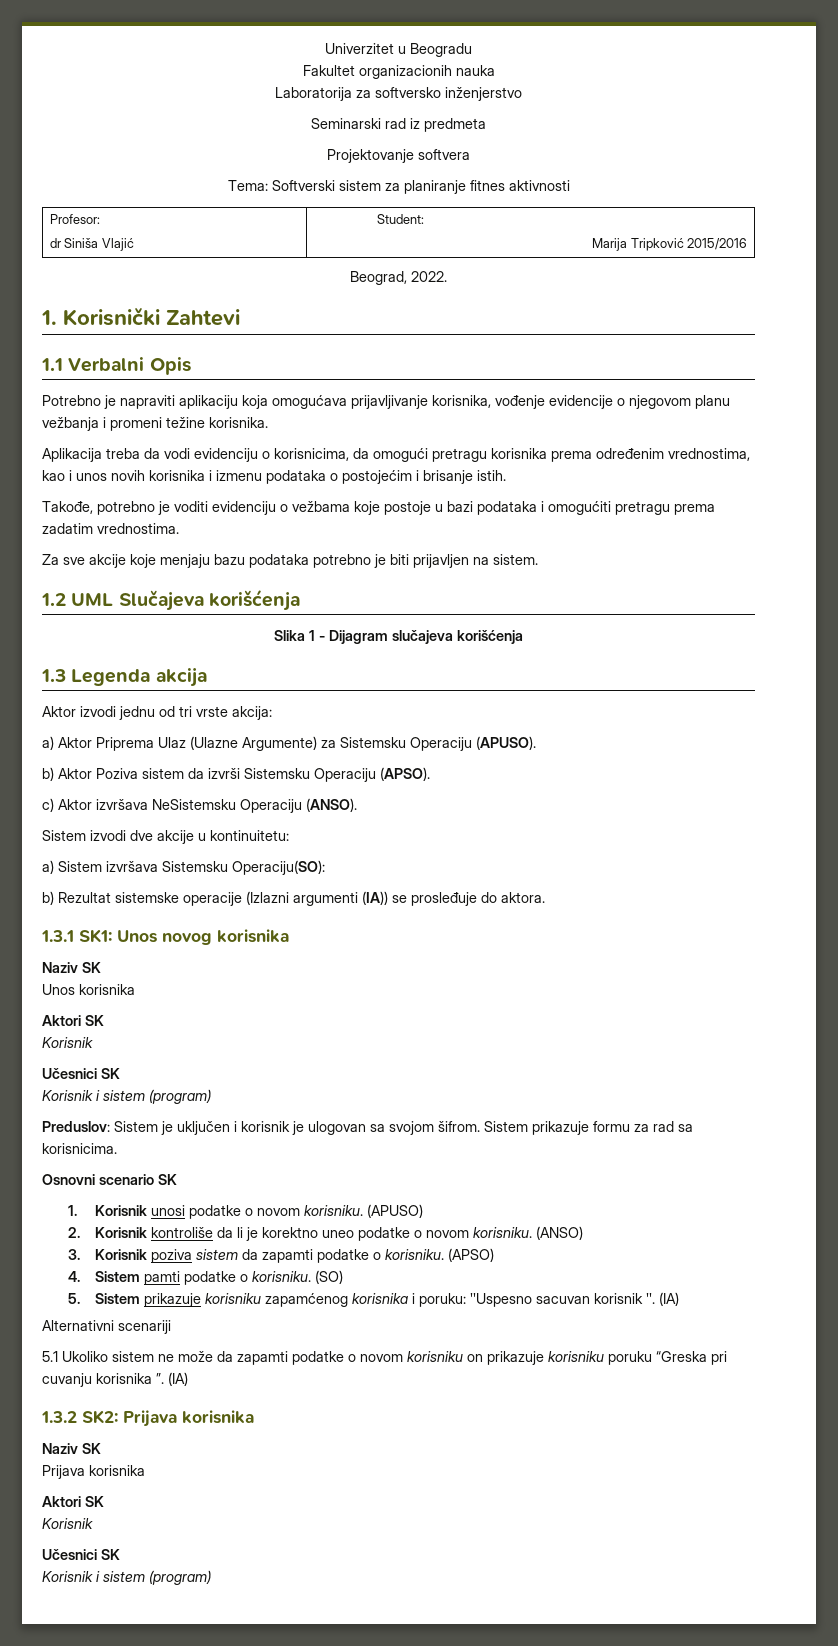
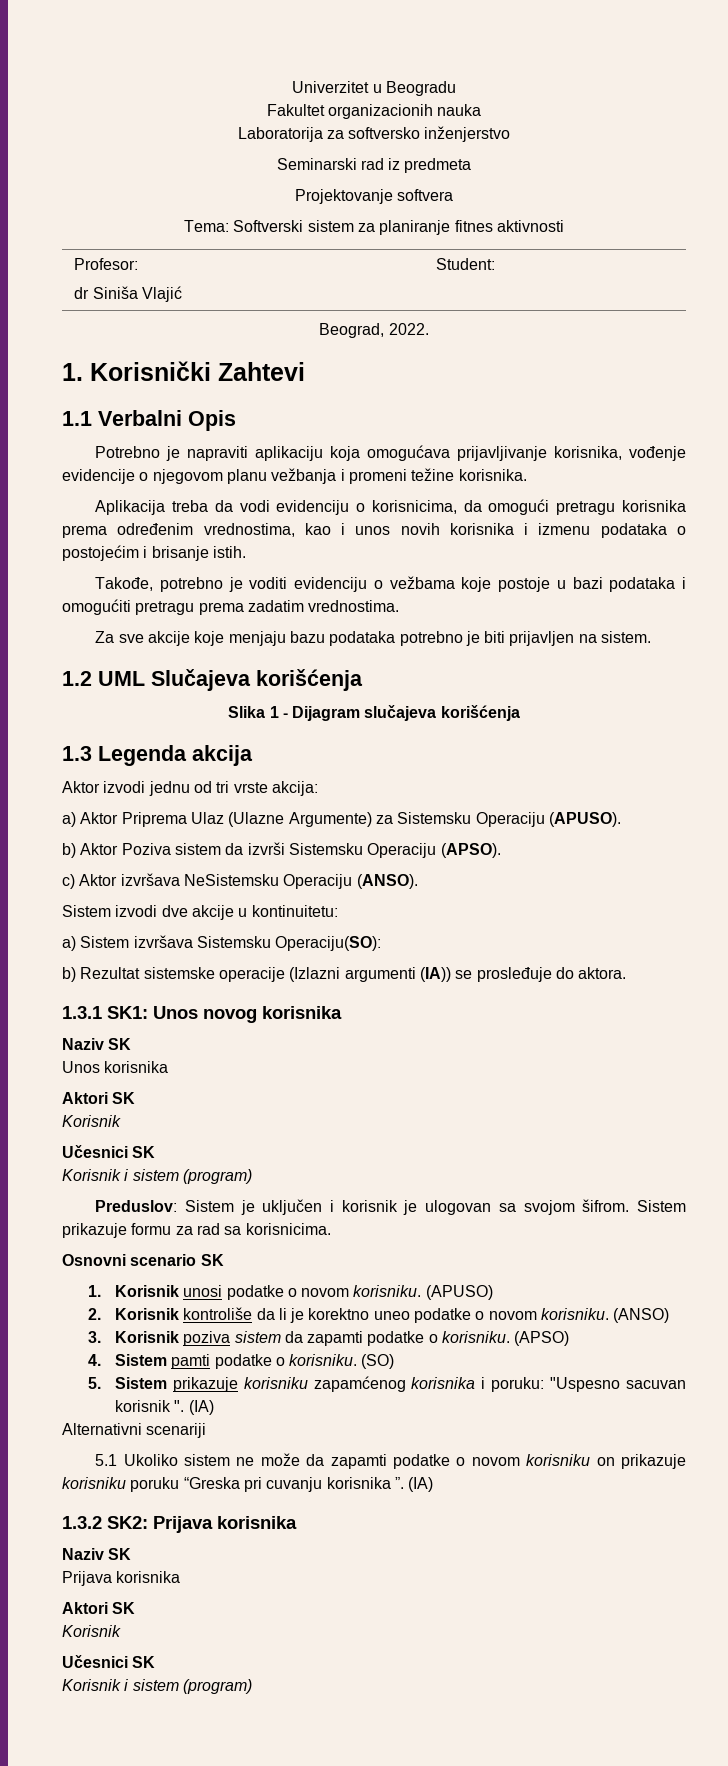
[592,238,748,251] // Marija Tripković 2015/2016 -> (495, 264) none

